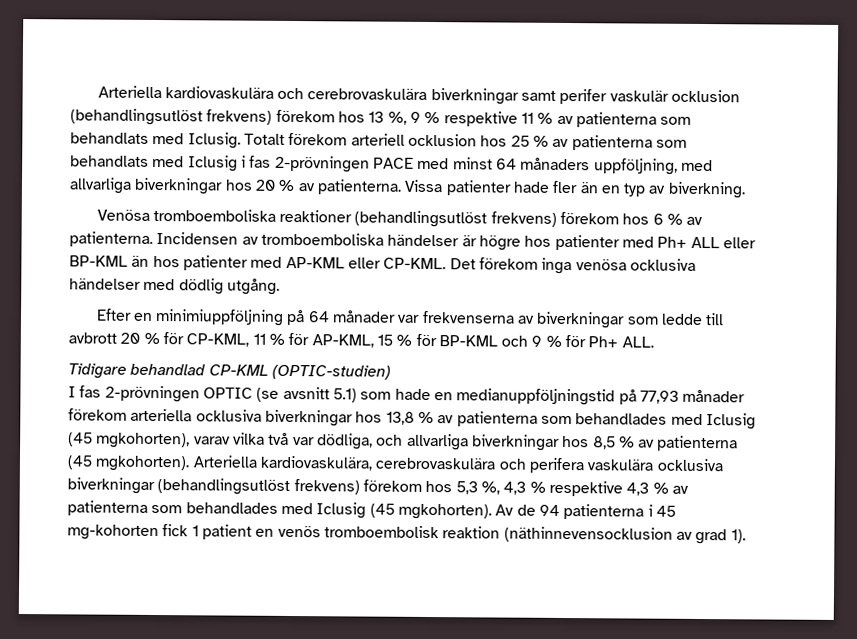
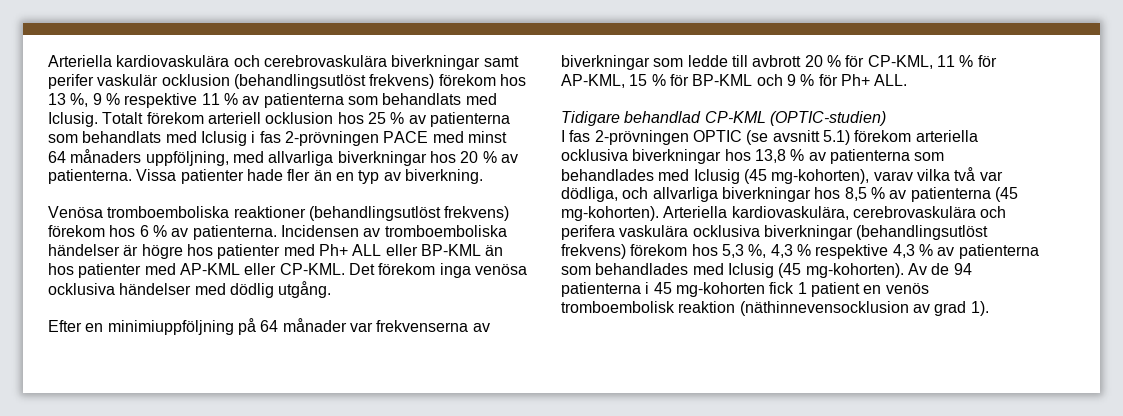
[360,388,746,406] som hade en medianuppföljningstid på 77,93 månader -> (850, 137) none
[96,432,191,449] mgkohorten), -> [771,169,870,184] mg-kohorten),
[95,455,190,472] mgkohorten). -> [561,206,659,221] mg-kohorten).
[397,503,492,520] mgkohorten). -> [805,263,904,278] mg-kohorten).

